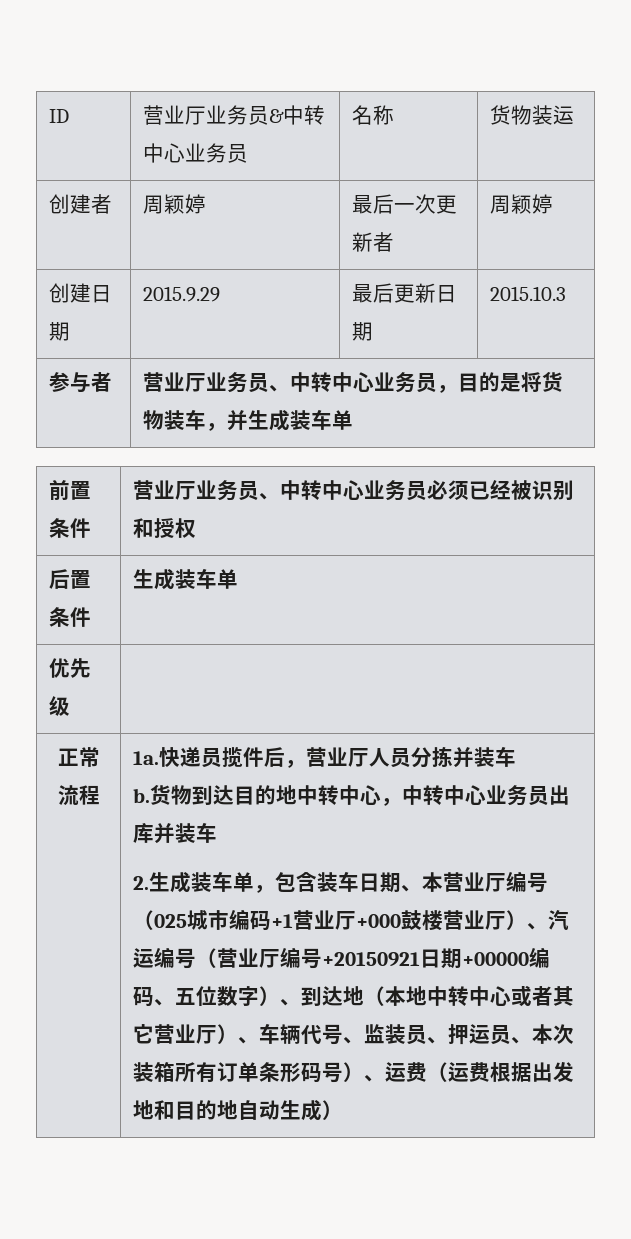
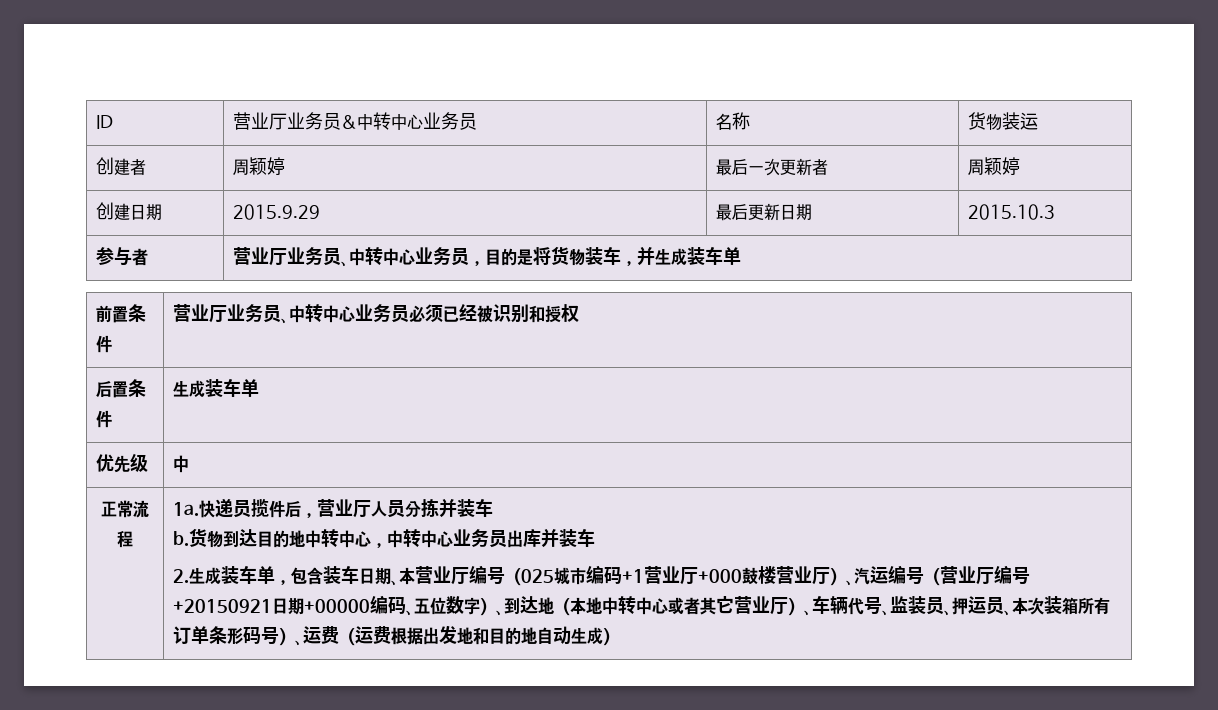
(70, 706) none -> [172,455,189,473] 中

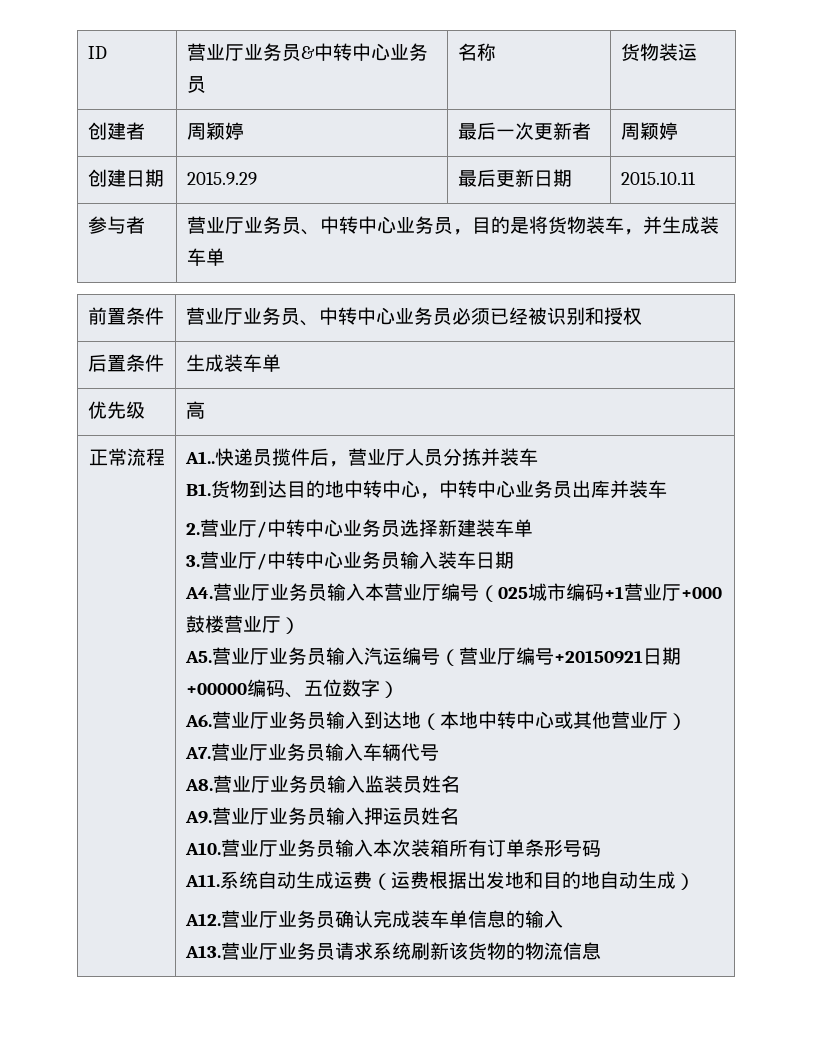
[967,204,1055,220] 2015.10.3 -> [621,172,697,185] 2015.10.11
[172,455,189,473] 中 -> [186,401,206,419] 高
[172,502,199,516] 1a. -> [185,451,216,464] A1..
[172,531,189,546] b. -> [186,483,212,496] B1.
[188,565,399,586] 生成装车单，包含装车日期、 -> [200,519,534,538] [186,551,515,570] [185,583,366,601] 营业厅/中转中心业务员选择新建装车单 // 3.营业厅/中转中心业务员输入装车日期 // A4.营业厅业务员输入
[845,580,854,586] 、 -> [185,647,365,665] // A5.营业厅业务员输入
[495,610,504,616] 、 -> [185,711,365,729] // A6.营业厅业务员输入
[683,595,1012,616] 者其它营业厅）、车辆代号、监装员、押运员、 -> [573,711,688,730] [185,743,440,761] [185,775,461,793] [185,807,460,825] [185,839,374,857] 其他营业厅） // A7.营业厅业务员输入车辆代号 // A8.营业厅业务员输入监装员姓名 // A9.营业厅业务员输入押运员姓名 // A10.营业厅业务员输入
[242,626,303,646] 码号）、 -> [563,840,602,857] [185,871,335,889] 号码 // A11.系统自动生成
(619, 637) none -> [185,910,564,928] [185,942,602,960] // A12.营业厅业务员确认完成装车单信息的输入 // A13.营业厅业务员请求系统刷新该货物的物流信息

